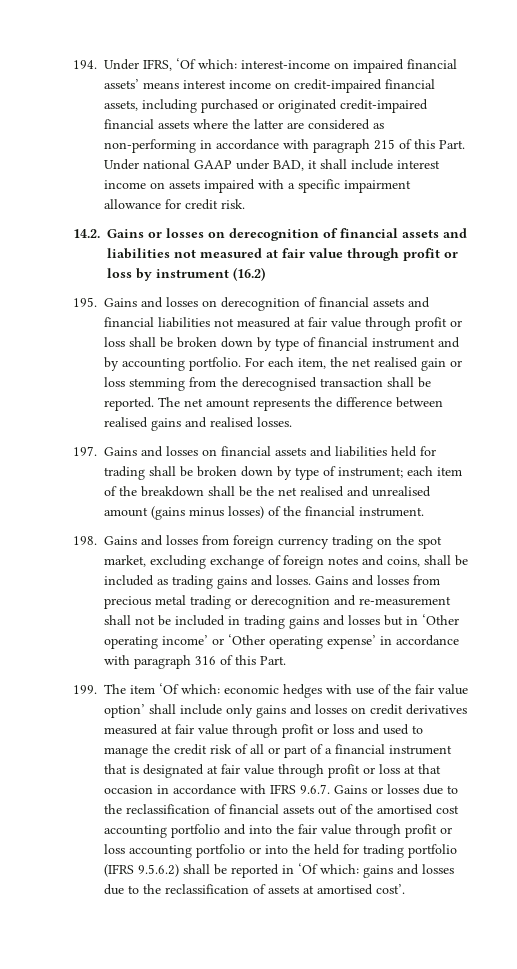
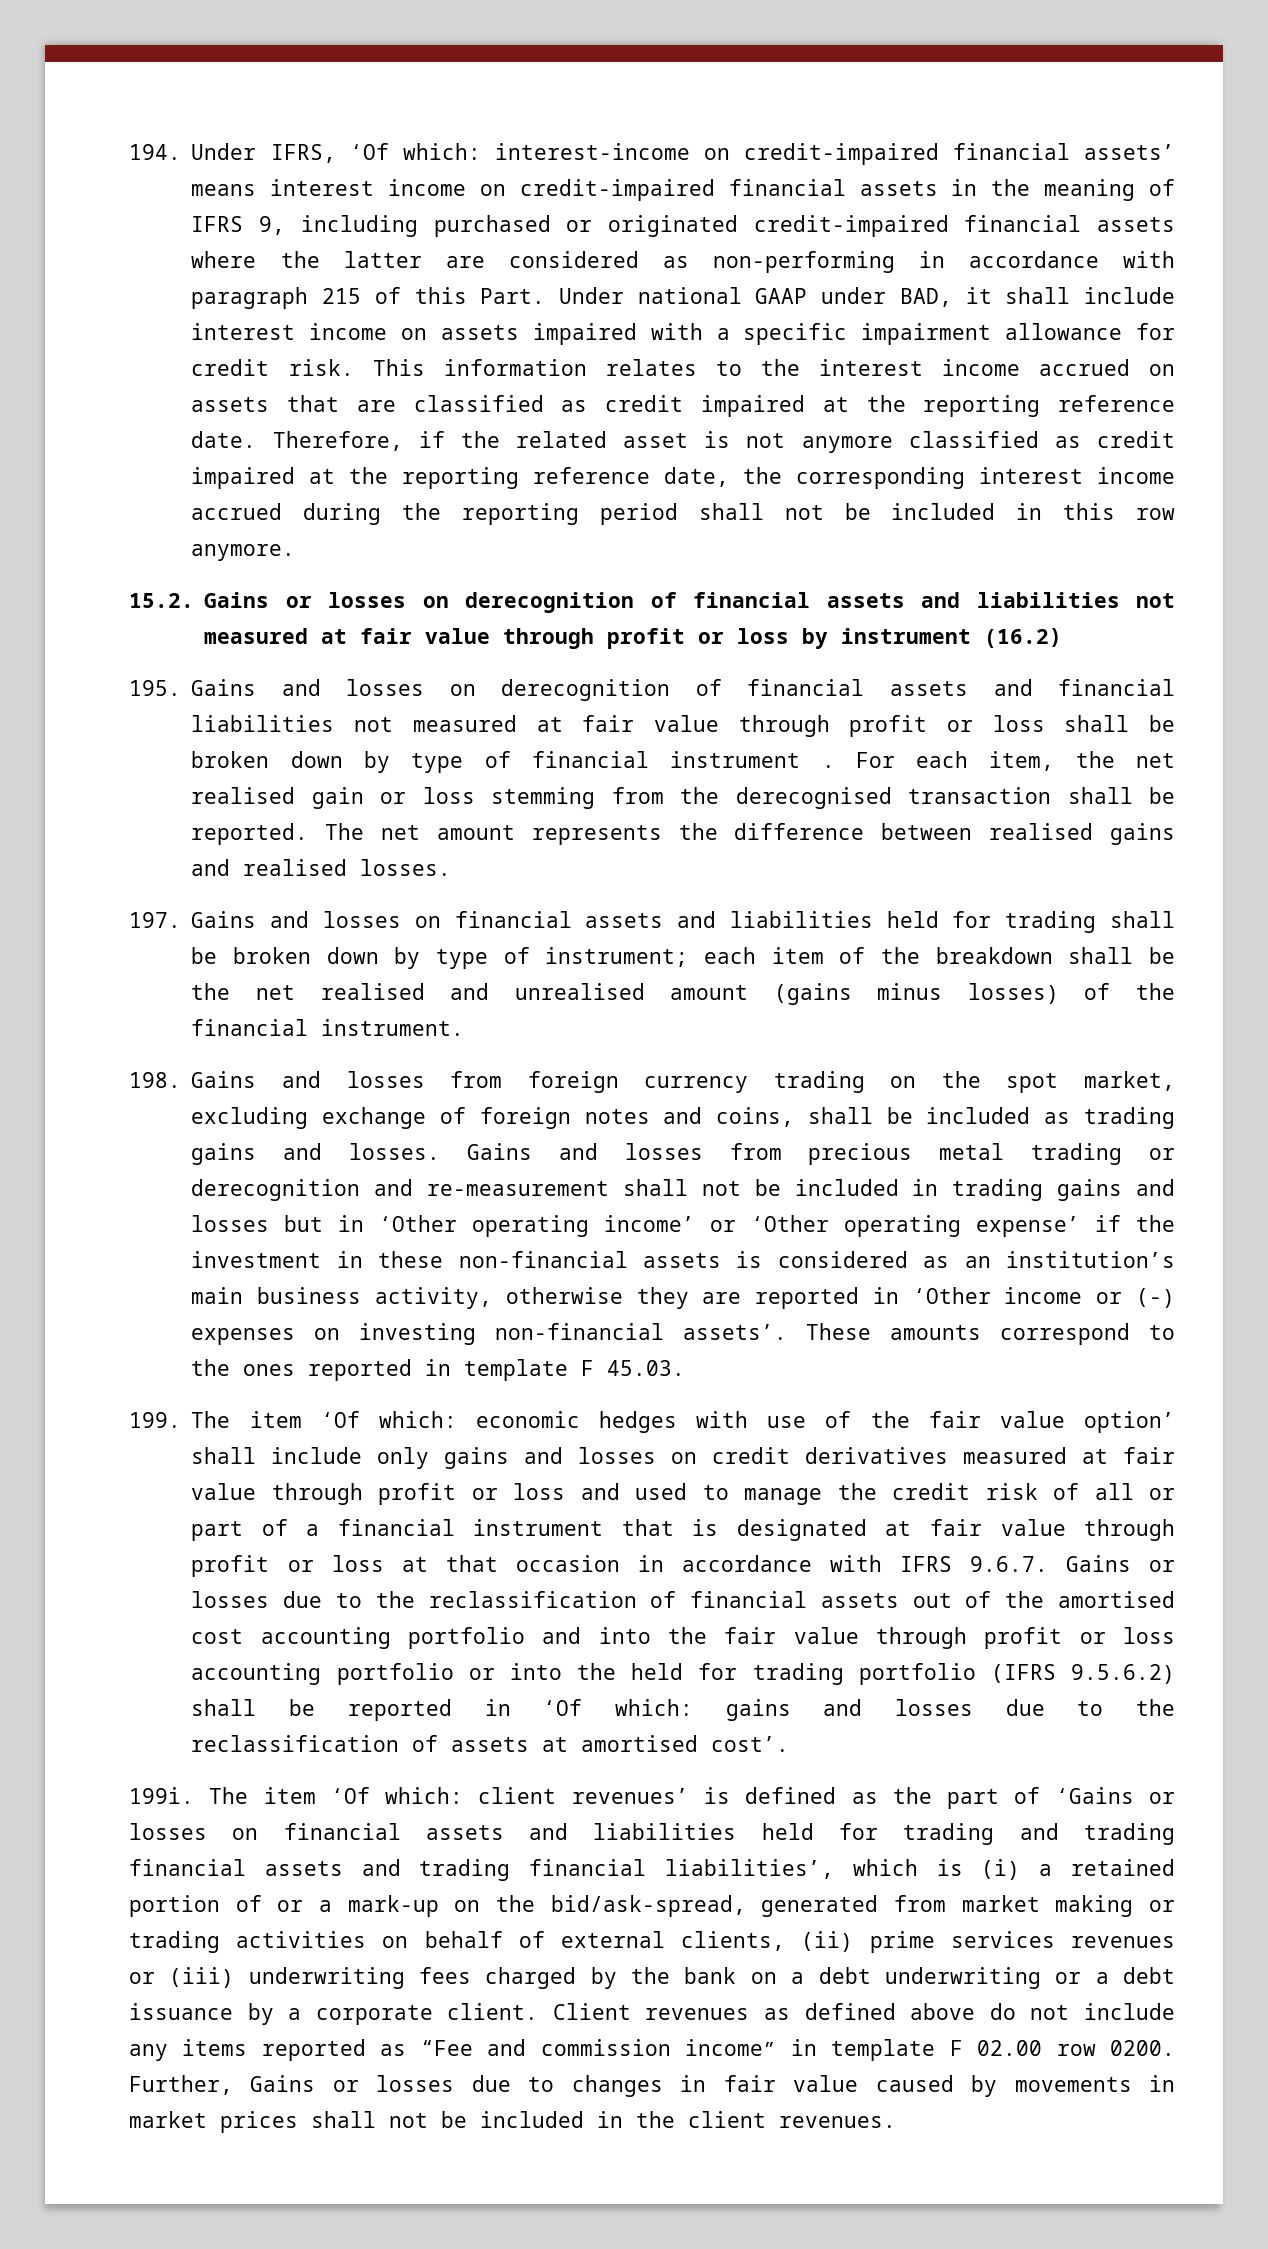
[352,59,404,73] impaired -> [743,143,939,165] credit-impaired
[103,100,138,111] assets, -> [859,179,1175,201] [191,216,286,235] assets in the meaning of IFRS 9,
[72,229,100,238] // 14.2. -> [372,359,1175,376] [191,395,1176,417] [191,431,1175,453] [191,467,1176,489] [191,503,1175,525] [191,544,296,561] [128,593,194,608] This information relates to the interest income accrued on assets that are classified as credit impaired at the reporting reference date. Therefore, if the related asset is not anymore classified as credit impaired at the reporting reference date, the corresponding interest income accrued during the reporting period shall not be included in this row anymore. // 15.2.
[437,337,460,348] [103,357,241,371] and by accounting portfolio. -> [821,765,835,768] .
[379,635,459,646] [103,655,286,669] in accordance with paragraph 316 of this Part. -> [1095,1215,1175,1232] [191,1251,1176,1268] [191,1287,1175,1309] [191,1323,1175,1345] [191,1359,686,1381] if the investment in these non-financial assets is considered as an institution’s main business activity, otherwise they are reported in ‘Other income or (-) expenses on investing non-financial assets’. These amounts correspond to the ones reported in template F 45.03.
(405, 889) none -> [128,1787,1176,1809] [128,1823,1175,1845] [128,1859,1175,1881] [128,1895,1175,1917] [128,1931,1175,1953] [128,1967,1175,1989] [128,2003,1175,2025] [128,2039,1176,2061] [128,2075,1176,2097] [128,2111,896,2133] // 199i. The item ‘Of which: client revenues’ is defined as the part of ‘Gains or losses on financial assets and liabilities held for trading and trading financial assets and trading financial liabilities’, which is (i) a retained portion of or a mark-up on the bid/ask-spread, generated from market making or trading activities on behalf of external clients, (ii) prime services revenues or (iii) underwriting fees charged by the bank on a debt underwriting or a debt issuance by a corporate client. Client revenues as defined above do not include any items reported as “Fee and commission income” in template F 02.00 row 0200. Further, Gains or losses due to changes in fair value caused by movements in market prices shall not be included in the client revenues.

